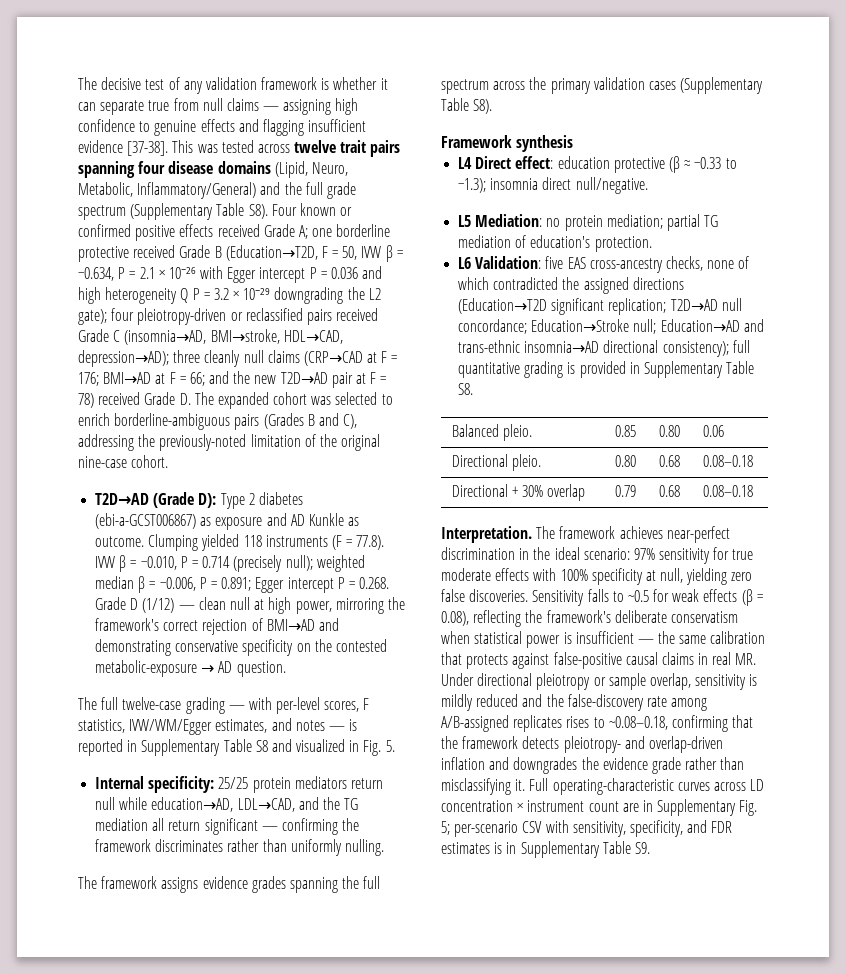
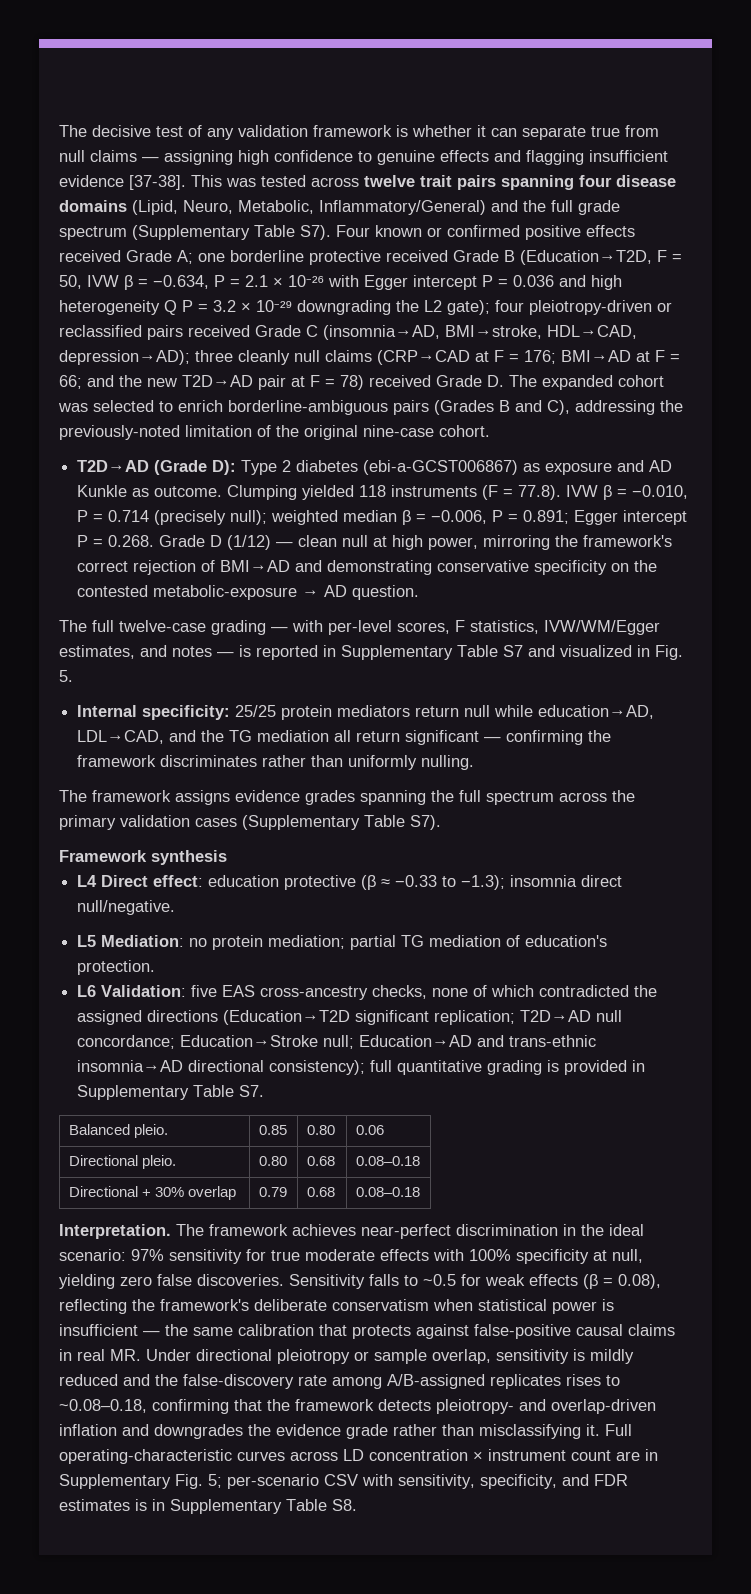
[248,204,268,219] S8). -> [300,225,331,240] S7).
[255,740,268,752] S8 -> [503,645,523,657] S7
[473,99,493,114] S8). -> [410,815,441,830] S7).
[458,383,474,395] S8. -> [239,1085,265,1097] S7.
[634,842,650,854] S9. -> [332,1499,357,1511] S8.

